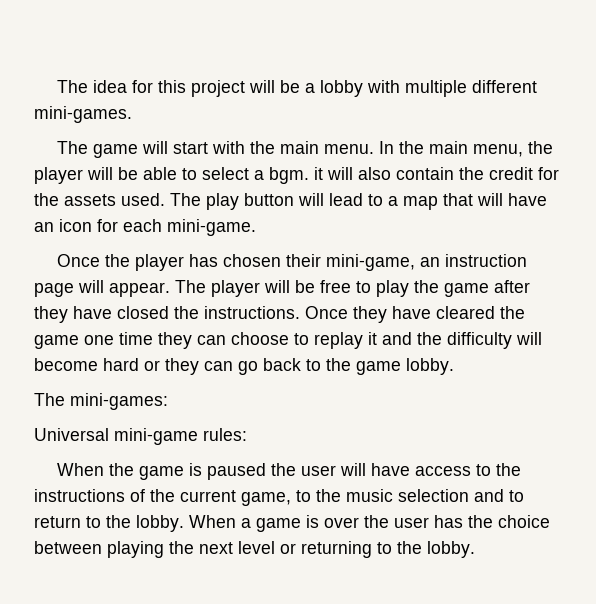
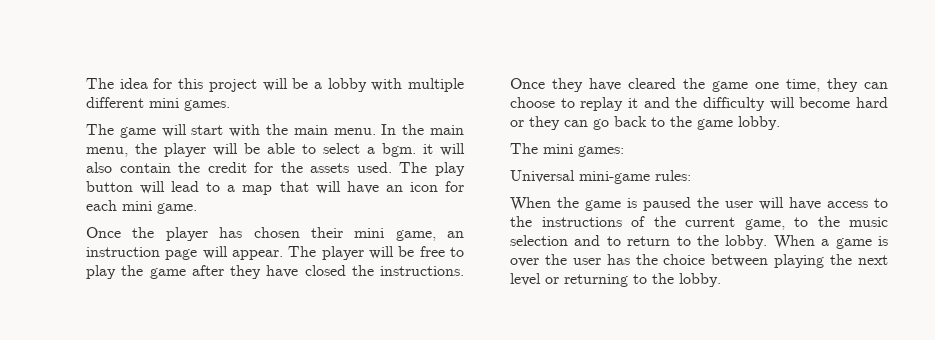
[34,106,132,123] mini-games. -> [149,98,230,111] mini games.
[167,219,256,236] mini-game. -> [122,201,197,214] mini game.
[325,254,415,271] mini-game, -> [354,228,436,241] mini game,
[119,332,153,345] time -> [786,79,820,92] time,
[70,393,168,410] mini-games: -> [543,144,624,157] mini games:

